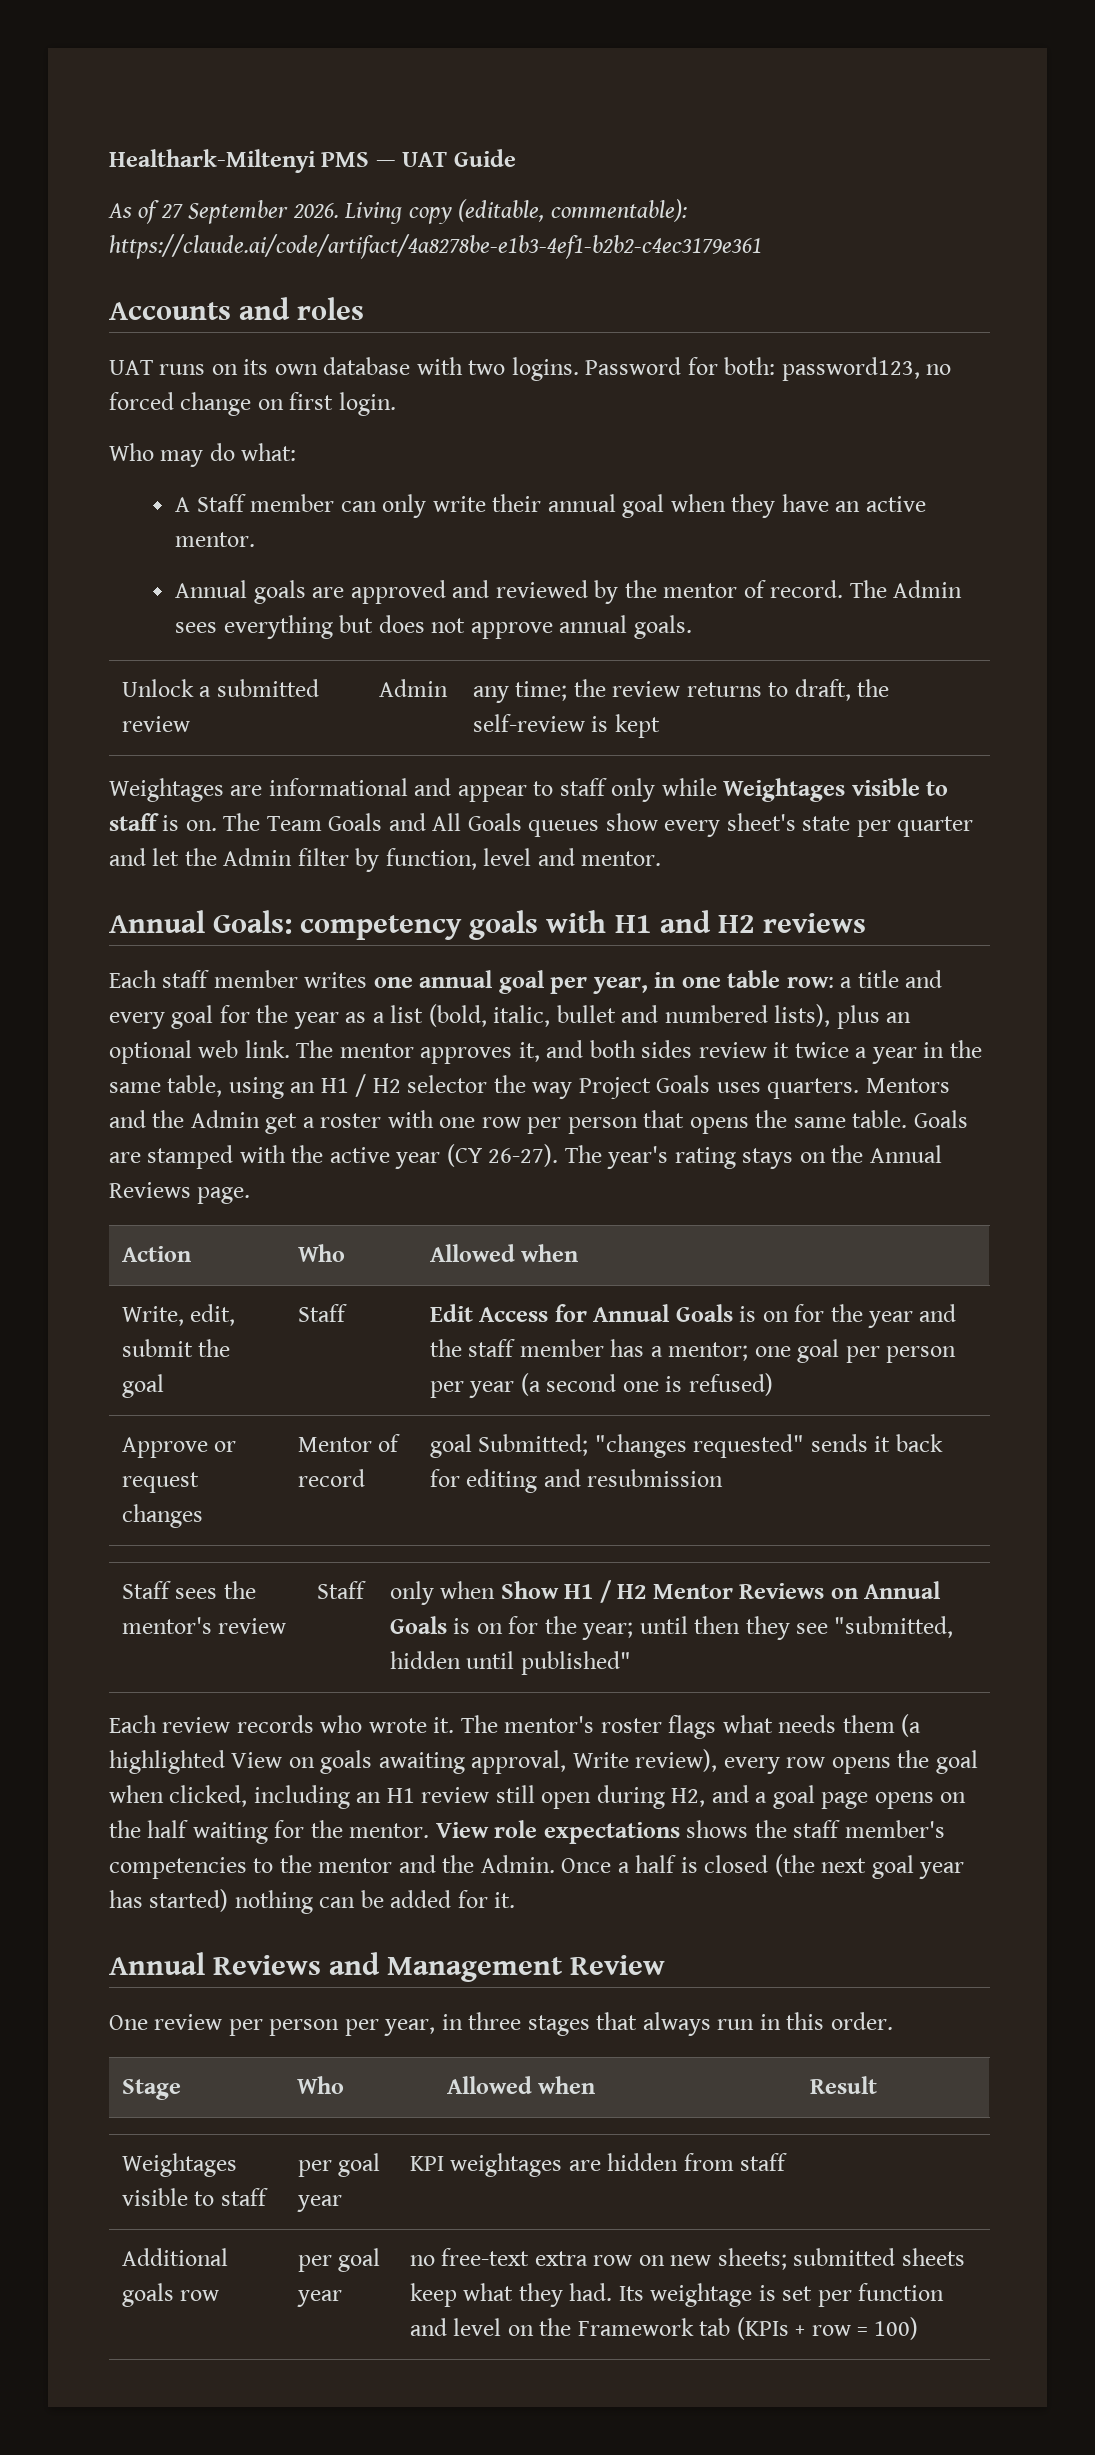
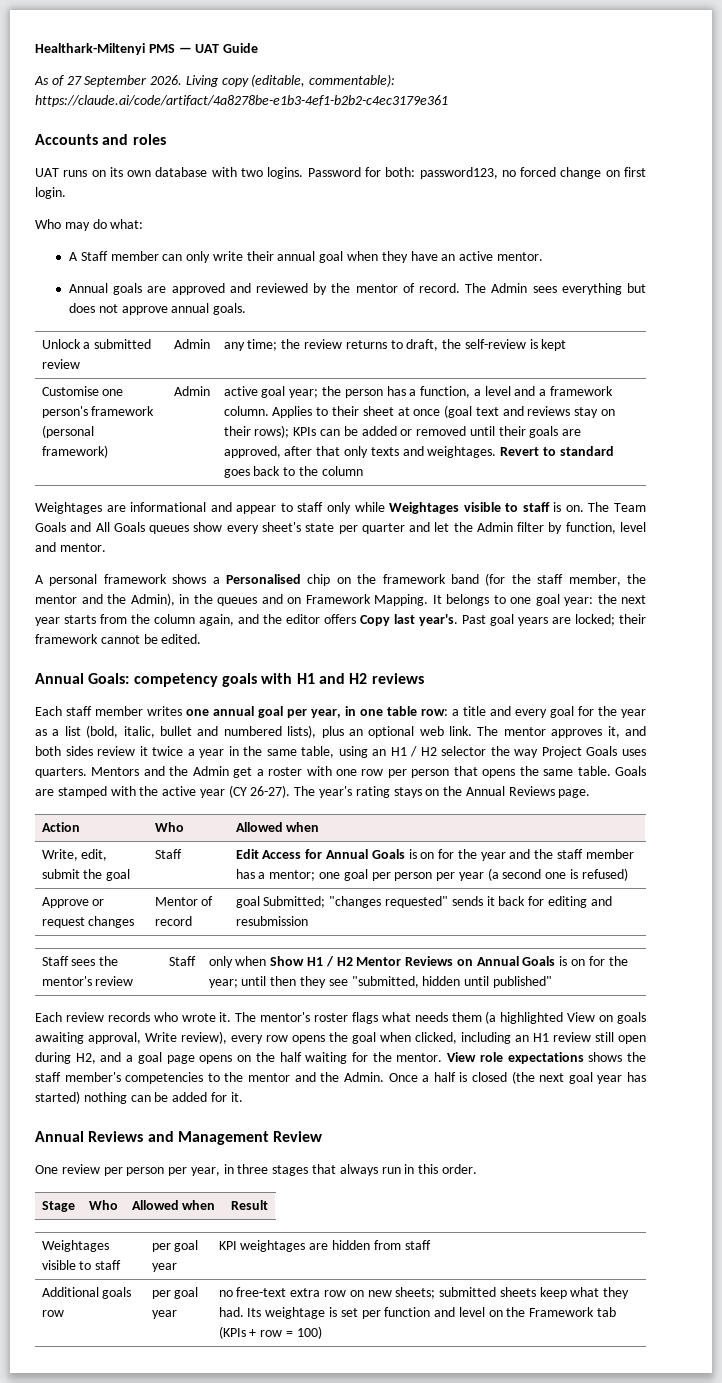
(660, 726) none -> [41,386,124,396] [41,406,155,418] [41,425,94,438] [41,445,108,458] [173,386,210,396] [223,386,613,398] [223,405,615,418] [223,425,582,438] [223,446,614,458] [223,466,363,478] // Customise one person's framework (personal framework) | Admin | active goal year; the person has a function, a level and a framework column. Applies to their sheet at once (goal text and reviews stay on their rows); KPIs can be added or removed until their goals are approved, after that only texts and weightages. Revert to standard goes back to the column
(662, 858) none -> [35,573,646,586] [35,593,646,606] [35,614,646,626] [35,634,202,644] // A personal framework shows a Personalised chip on the framework band (for the staff member, the mentor and the Admin), in the queues and on Framework Mapping. It belongs to one goal year: the next year starts from the column again, and the editor offers Copy last year's. Past goal years are locked; their framework cannot be edited.

